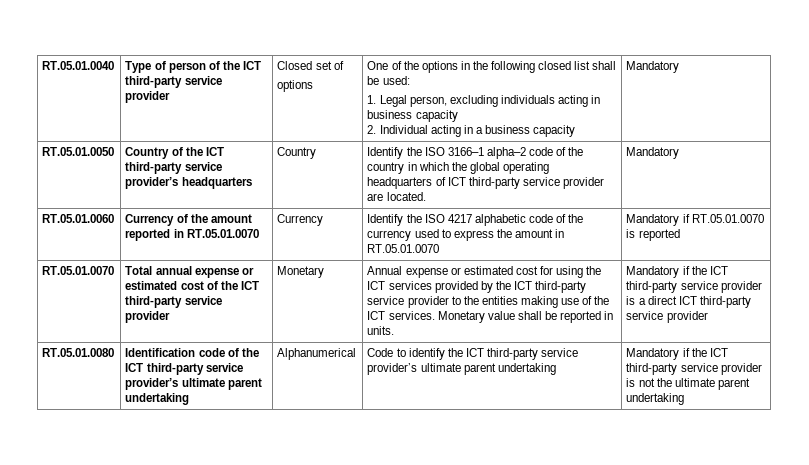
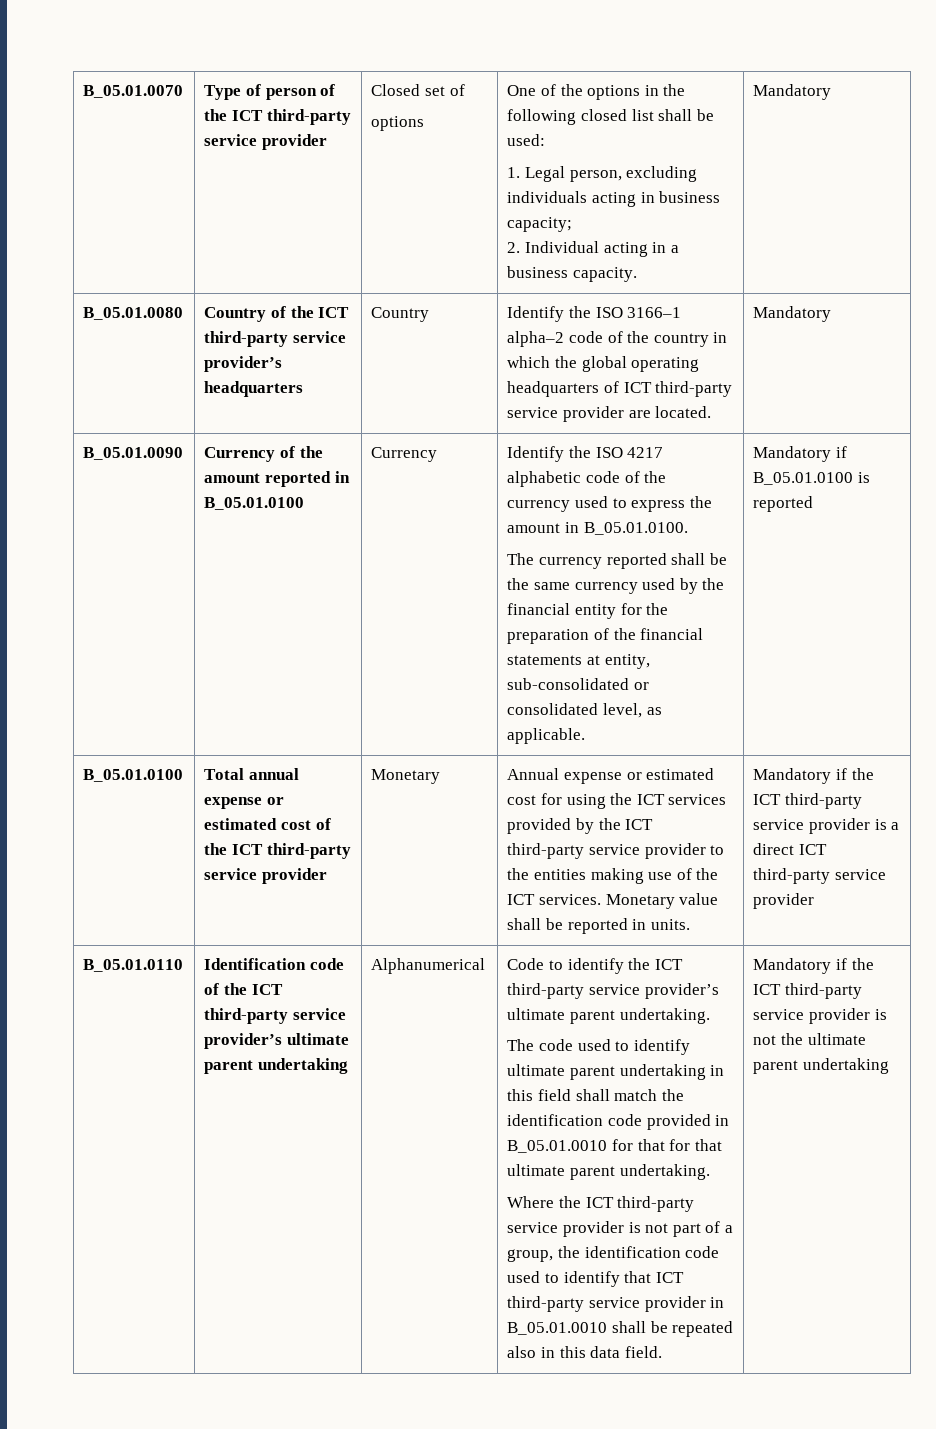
[42,61,115,70] RT.05.01.0040 -> [83,85,184,98] B_05.01.0070
[415,110,458,122] capacity -> [507,217,573,232] capacity;
[533,125,576,137] [626,61,680,73] [42,147,115,156] capacity | Mandatory // RT.05.01.0050 -> [573,267,638,282] [753,84,832,100] [83,307,184,320] capacity. | Mandatory // B_05.01.0080
[42,214,115,223] RT.05.01.0060 -> [83,447,184,460] B_05.01.0090
[186,229,259,238] RT.05.01.0070 -> [204,497,305,510] B_05.01.0100
[367,244,440,253] [626,214,764,226] RT.05.01.0070 | Mandatory if RT.05.01.0070 -> [583,522,688,535] [507,553,727,569] [507,578,725,594] [507,603,669,619] [507,628,704,644] [507,654,650,669] [507,678,650,690] [507,703,662,718] [507,728,586,744] [753,446,848,462] [753,472,854,485] B_05.01.0100. // The currency reported shall be the same currency used by the financial entity for the preparation of the financial statements at entity, sub-consolidated or consolidated level, as applicable. | Mandatory if B_05.01.0100
[42,266,115,275] RT.05.01.0070 -> [83,769,184,782] B_05.01.0100
[42,348,115,357] RT.05.01.0080 -> [83,959,184,972] B_05.01.0110
[497,363,556,375] undertaking -> [619,1008,710,1024] [507,1039,690,1055] [507,1064,725,1080] [507,1089,684,1101] [507,1114,730,1130] [507,1139,722,1153] [507,1164,710,1180] [507,1196,695,1212] [507,1221,733,1237] [507,1246,720,1262] [507,1271,684,1287] [507,1296,725,1312] [507,1321,734,1337] [507,1346,662,1358] undertaking. // The code used to identify ultimate parent undertaking in this field shall match the identification code provided in B_05.01.0010 for that for that ultimate parent undertaking. // Where the ICT third-party service provider is not part of a group, the identification code used to identify that ICT third-party service provider in B_05.01.0010 shall be repeated also in this data field.

